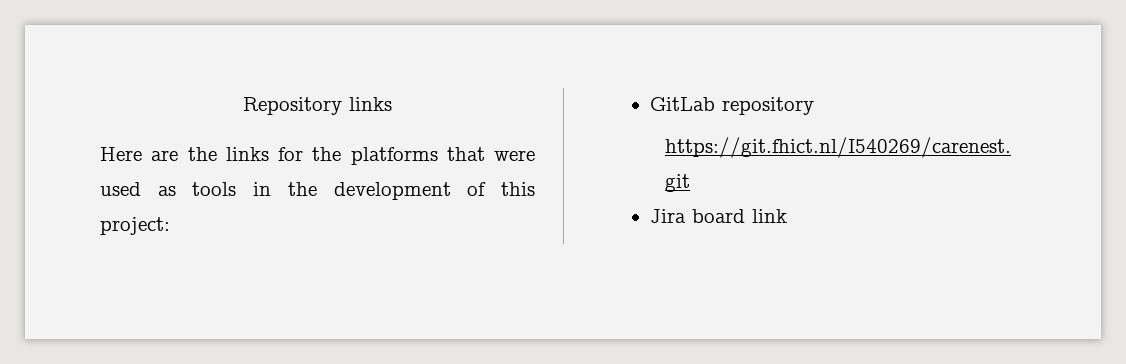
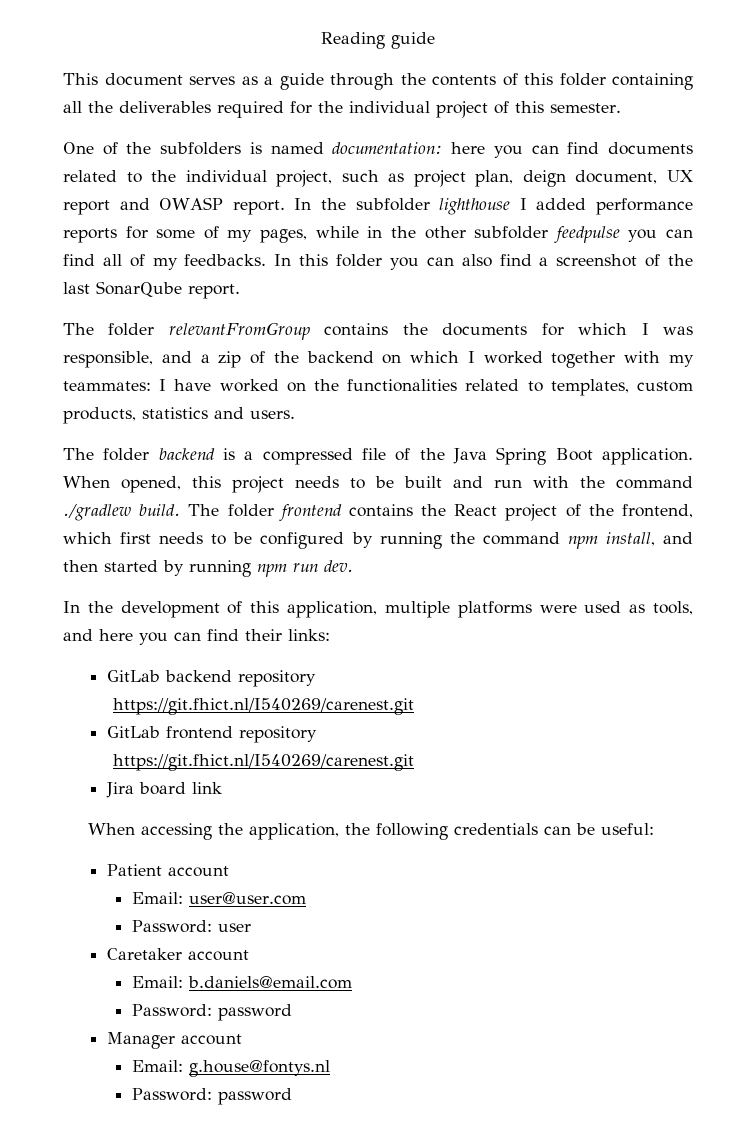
[243,97,392,115] [100,147,535,165] [100,182,535,200] [100,217,170,235] [650,97,716,111] Repository links // Here are the links for the platforms that were used as tools in the development of this project: // GitLab -> [321,32,435,49] [63,73,693,90] [63,101,621,118] [63,142,694,158] [63,170,694,187] [63,197,693,215] [63,226,694,243] [63,254,694,270] [63,281,240,299] [63,322,693,340] [63,351,694,368] [63,379,693,396] [63,407,295,424] [63,447,693,465] [63,476,693,493] [63,504,693,521] [63,532,693,549] [63,560,353,577] [63,601,694,618] [63,629,330,645] [107,670,317,687] [112,698,414,715] [107,726,234,739] Reading guide // This document serves as a guide through the contents of this folder containing all the deliverables required for the individual project of this semester. // One of the subfolders is named documentation: here you can find documents related to the individual project, such as project plan, deign document, UX report and OWASP report. In the subfolder lighthouse I added performance reports for some of my pages, while in the other subfolder feedpulse you can find all of my feedbacks. In this folder you can also find a screenshot of the last SonarQube report. // The folder relevantFromGroup contains the documents for which I was responsible, and a zip of the backend on which I worked together with my teammates: I have worked on the functionalities related to templates, custom products, statistics and users. // The folder backend is a compressed file of the Java Spring Boot application. When opened, this project needs to be built and run with the command ./gradlew build. The folder frontend contains the React project of the frontend, which first needs to be configured by running the command npm install, and then started by running npm run dev. // In the development of this application, multiple platforms were used as tools, and here you can find their links: // GitLab backend repository // https://git.fhict.nl/I540269/carenest.git // GitLab frontend
(788, 216) none -> [87,823,654,840] [107,864,230,877] [131,892,306,905] [131,920,251,933] [107,948,250,961] [131,976,352,989] [131,1004,292,1021] [107,1032,243,1049] [131,1060,330,1077] [131,1088,292,1105] // When accessing the application, the following credentials can be useful: // Patient account // Email: user@user.com // Password: user // Caretaker account // Email: b.daniels@email.com // Password: password // Manager account // Email: g.house@fontys.nl // Password: password

